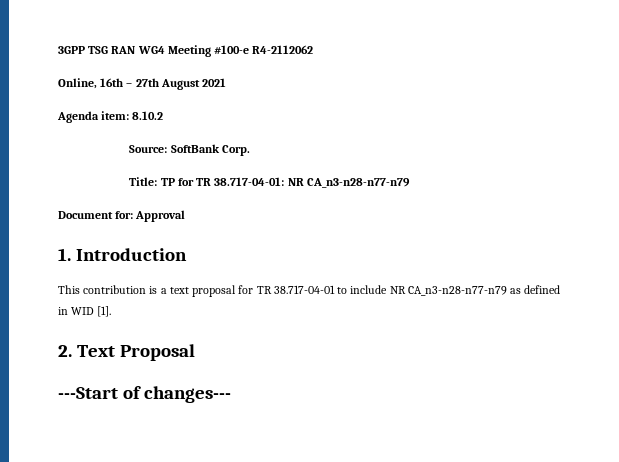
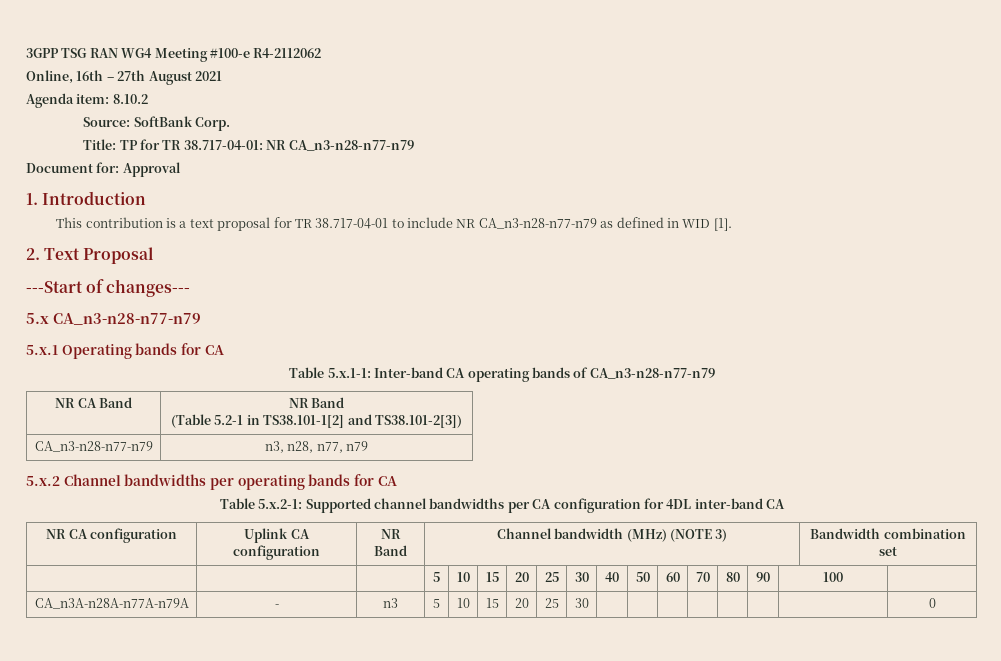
(231, 394) none -> [26,313,201,325] [26,343,224,359] [289,367,715,382] [55,397,132,408] [288,397,345,408] [171,414,462,428] [34,441,153,452] [264,441,369,453] [26,474,397,490] [219,498,786,513] [46,528,177,543] [244,528,310,543] [233,545,320,560] [381,529,401,539] [374,545,407,556] [496,528,728,542] [810,528,966,539] [879,547,897,556] [433,572,440,582] [456,572,470,582] [485,572,499,582] [514,572,529,582] [544,572,559,582] [574,572,589,582] [605,572,619,582] [635,572,650,582] [665,572,680,582] [695,572,710,582] [725,572,740,582] [756,572,770,582] [823,572,843,582] [34,598,189,609] [274,604,279,608] [383,598,398,608] [433,599,440,608] [456,598,470,608] [485,598,499,608] [514,598,529,608] [544,598,559,608] [574,598,589,608] [928,598,936,608] // 5.x CA_n3-n28-n77-n79 // 5.x.1 Operating bands for CA // Table 5.x.1-1: Inter-band CA operating bands of CA_n3-n28-n77-n79 // NR CA Band | NR Band // (Table 5.2-1 in TS38.101-1[2] and TS38.101-2[3]) // CA_n3-n28-n77-n79 | n3, n28, n77, n79 // 5.x.2 Channel bandwidths per operating bands for CA // Table 5.x.2-1: Supported channel bandwidths per CA configuration for 4DL inter-band CA // NR CA configuration | Uplink CA configuration | NR Band | Channel bandwidth (MHz) (NOTE 3) | Bandwidth combination set // | | | 5 | 10 | 15 | 20 | 25 | 30 | 40 | 50 | 60 | 70 | 80 | 90 | 100 | // CA_n3A-n28A-n77A-n79A | - | n3 | 5 | 10 | 15 | 20 | 25 | 30 | | | | | | | | 0

